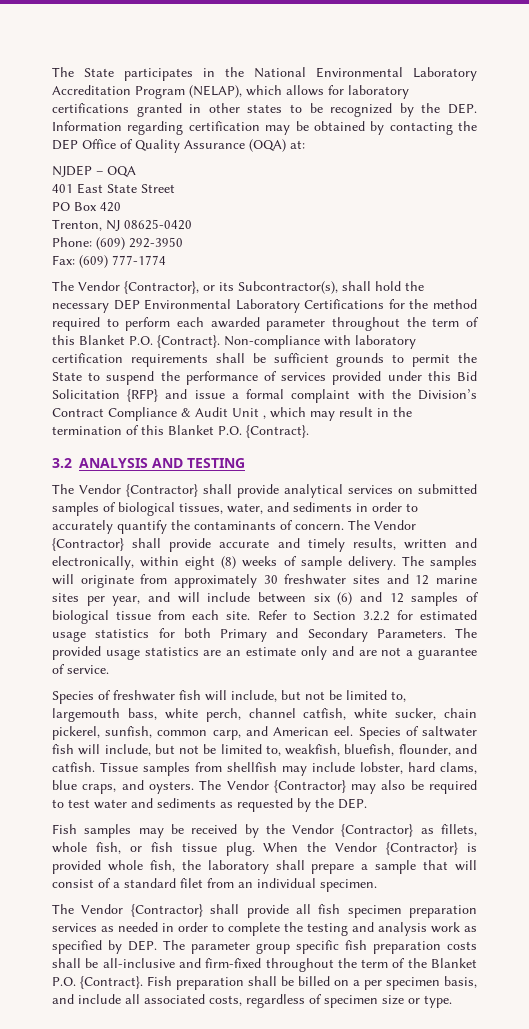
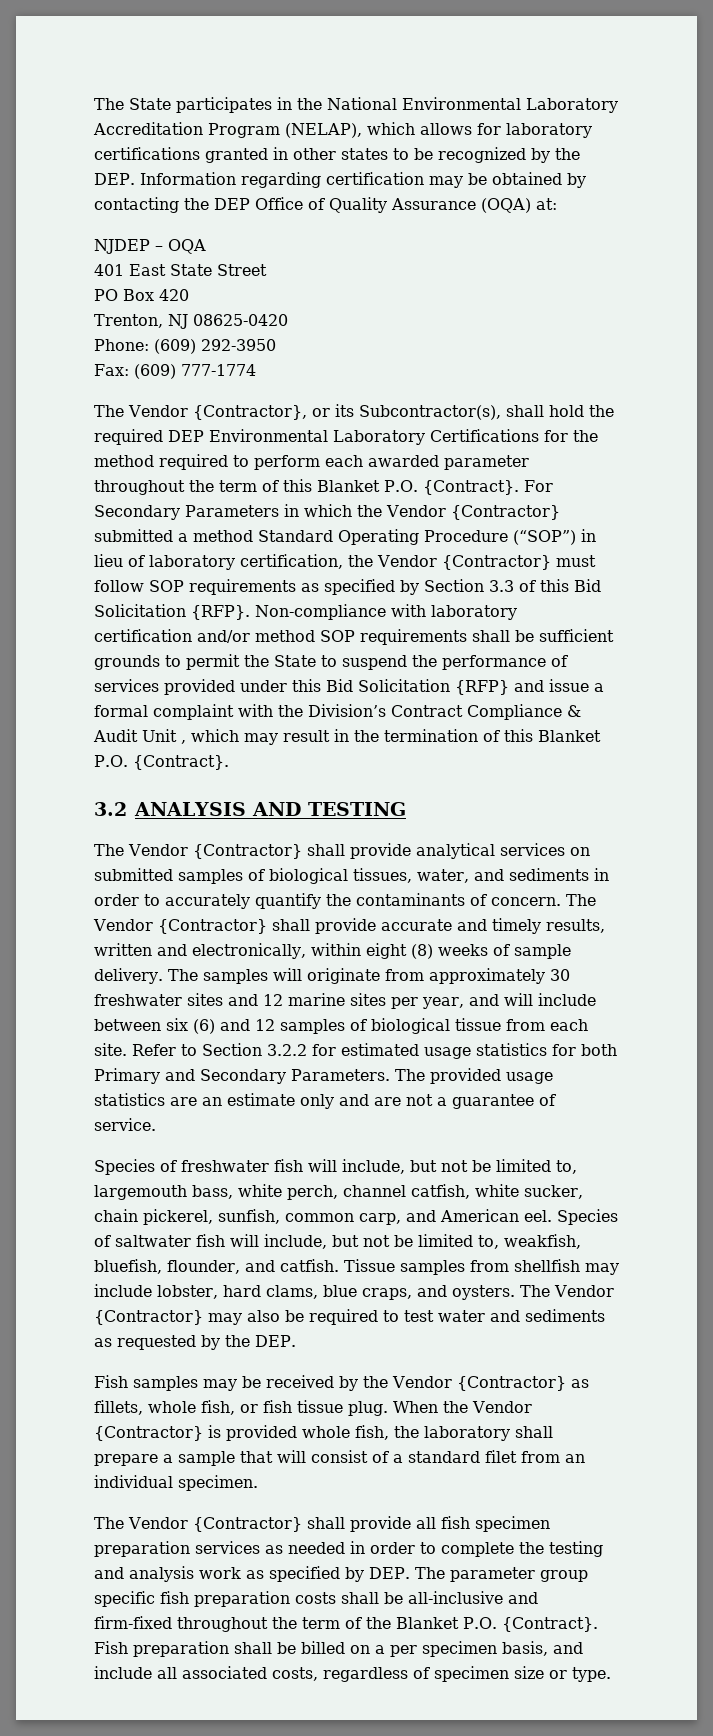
[52,303,109,313] necessary -> [94,429,163,445] required
(220, 341) none -> [523,480,553,492] [94,504,560,520] [94,529,596,545] [94,554,596,570] [94,579,601,595] [94,604,250,620] For Secondary Parameters in which the Vendor {Contractor} submitted a method Standard Operating Procedure (“SOP”) in lieu of laboratory certification, the Vendor {Contractor} must follow SOP requirements as specified by Section 3.3 of this Bid Solicitation {RFP}.
(123, 358) none -> [197,630,355,643] and/or method SOP

